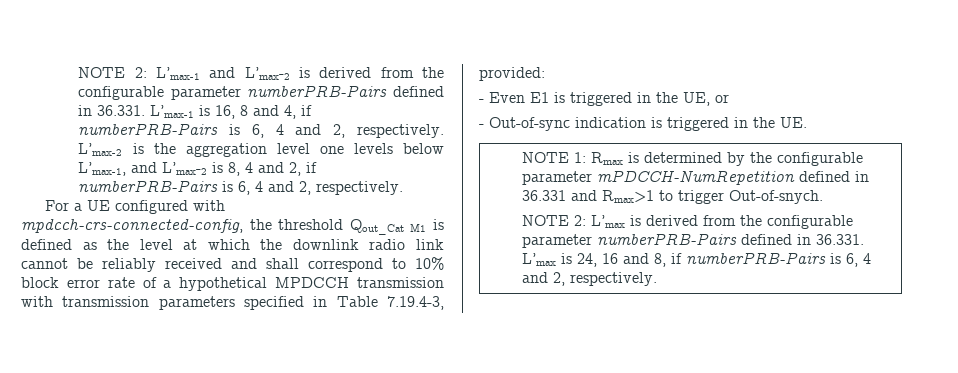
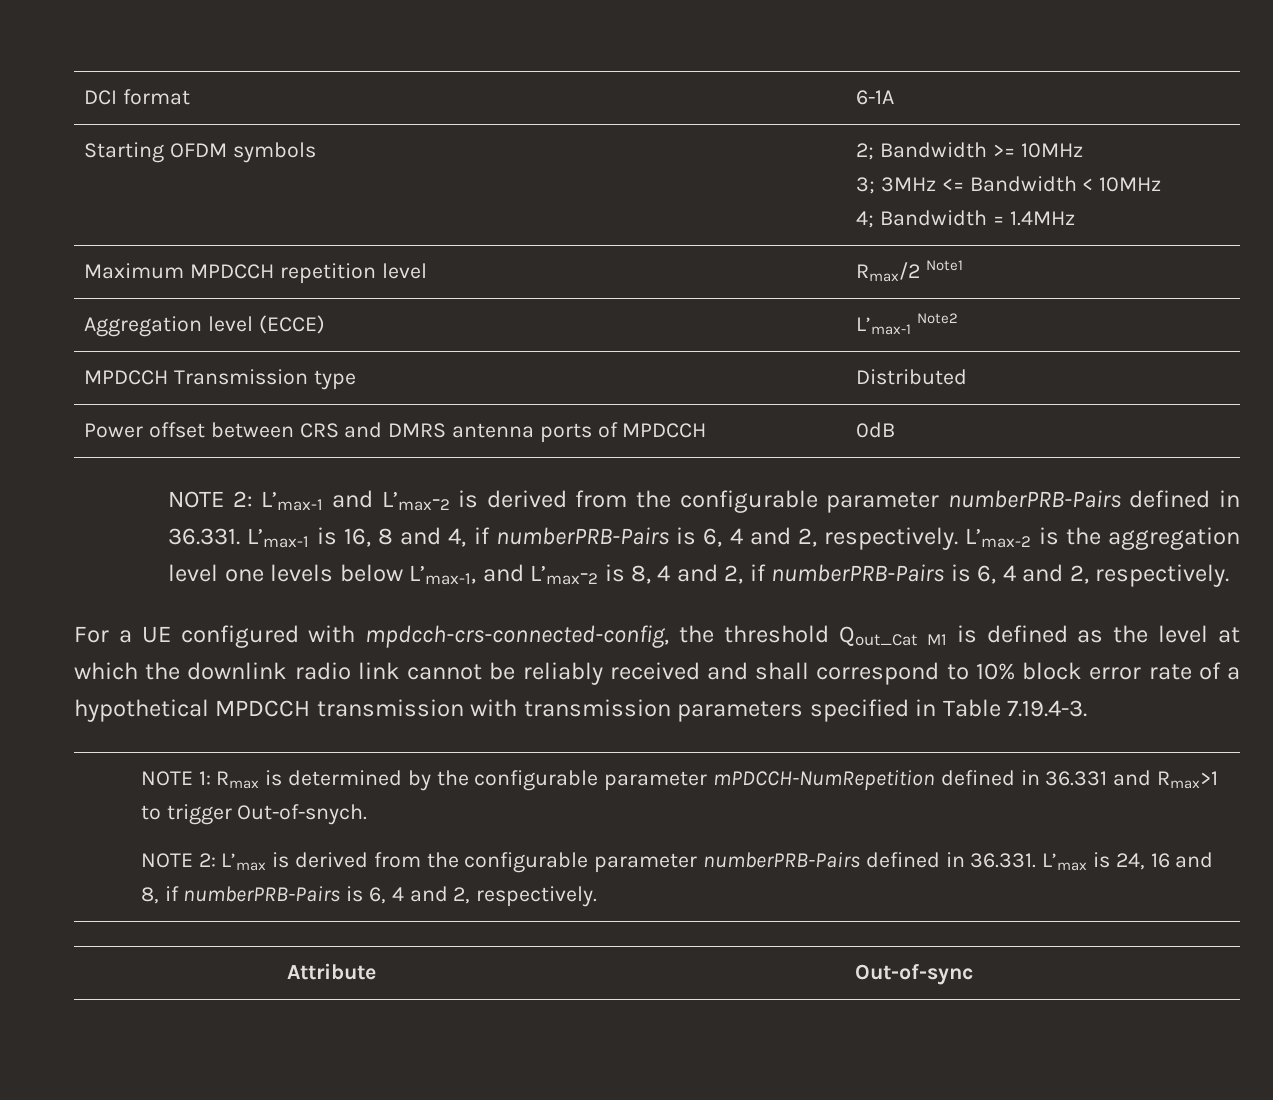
(78, 72) none -> [84,89,191,105] [856,90,895,105] [84,142,316,163] [856,142,1083,160] [856,176,1162,194] [856,210,1075,228] [84,263,427,284] [856,260,964,282] [84,315,325,337] [856,313,959,335] [84,369,356,390] [856,369,968,385] [84,422,707,443] [856,422,896,438] DCI format | 6-1A // Starting OFDM symbols | 2; Bandwidth >= 10MHz // 3; 3MHz <= Bandwidth < 10MHz // 4; Bandwidth = 1.4MHz // Maximum MPDCCH repetition level | Rmax/2 Note1 // Aggregation level (ECCE) | L’max-1 Note2 // MPDCCH Transmission type | Distributed // Power offset between CRS and DMRS antenna ports of MPDCCH | 0dB //
[386,296,444,310] [479,67,545,81] [479,92,729,106] [479,117,807,131] 7.19.4-3, provided: // - Even E1 is triggered in the UE, or // - Out-of-sync indication is triggered in the UE. -> [1007,700,1088,717] 7.19.4-3.
(658, 279) none -> [287,963,376,980] [855,964,974,985] // Attribute | Out-of-sync

